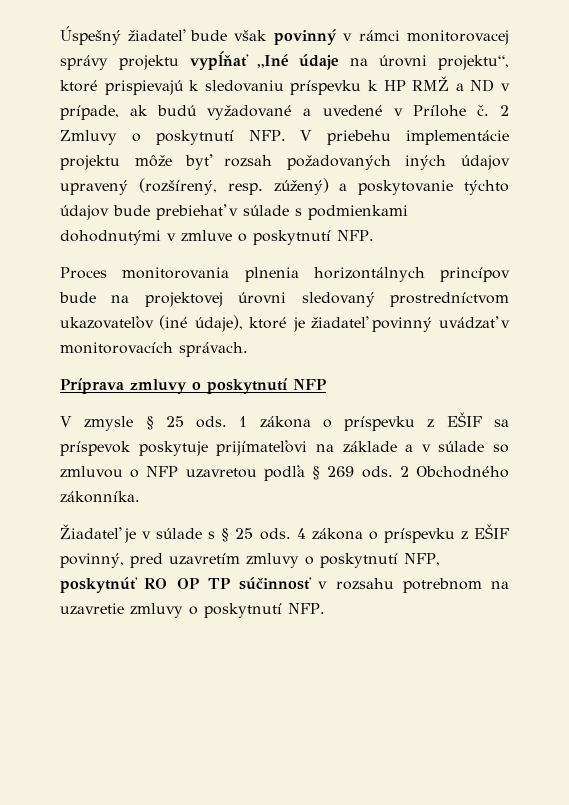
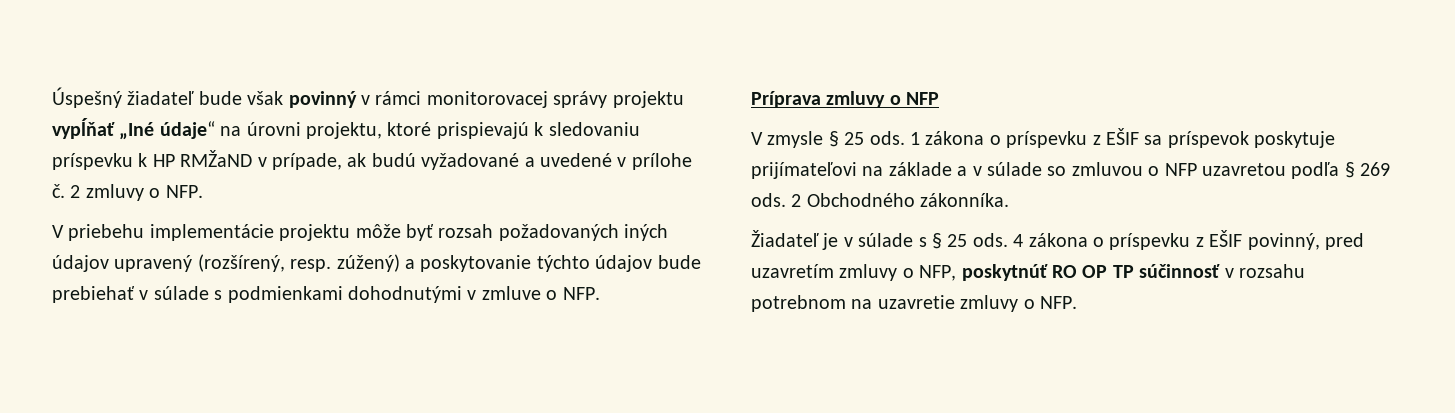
[299,54,340,70] údaje -> [159,121,215,139] údaje“
[437,55,509,70] projektu“, -> [306,122,382,139] projektu,
[412,76,495,92] RMŽ a ND -> [180,150,253,167] RMŽaND
[412,105,466,117] Prílohe -> [631,153,692,170] prílohe
[60,130,286,145] Zmluvy o poskytnutí NFP. -> [85,184,203,201] zmluvy o NFP. //
[253,230,374,245] [60,267,510,282] [59,292,509,307] [60,315,510,332] [60,342,248,357] poskytnutí NFP. // Proces monitorovania plnenia horizontálnych princípov bude na projektovej úrovni sledovaný prostredníctvom ukazovateľov (iné údaje), ktoré je žiadateľ povinný uvádzať v monitorovacích správach. -> [562,287,600,300] NFP.
[207,378,287,394] poskytnutí -> (901, 100) none
[320,553,398,568] poskytnutí -> (914, 273) none
[204,603,282,618] poskytnutí -> (1035, 304) none

